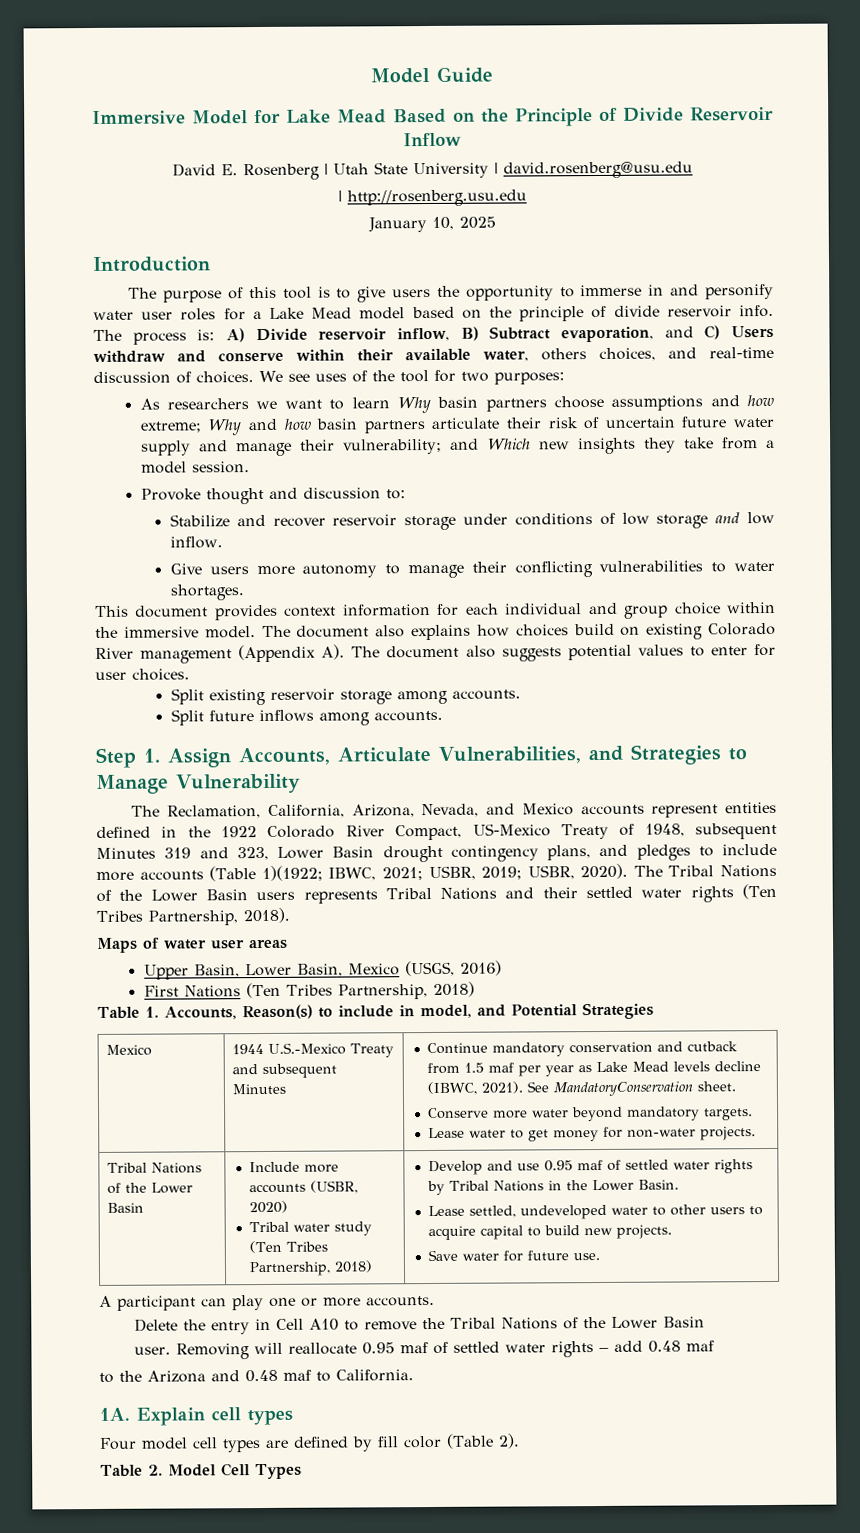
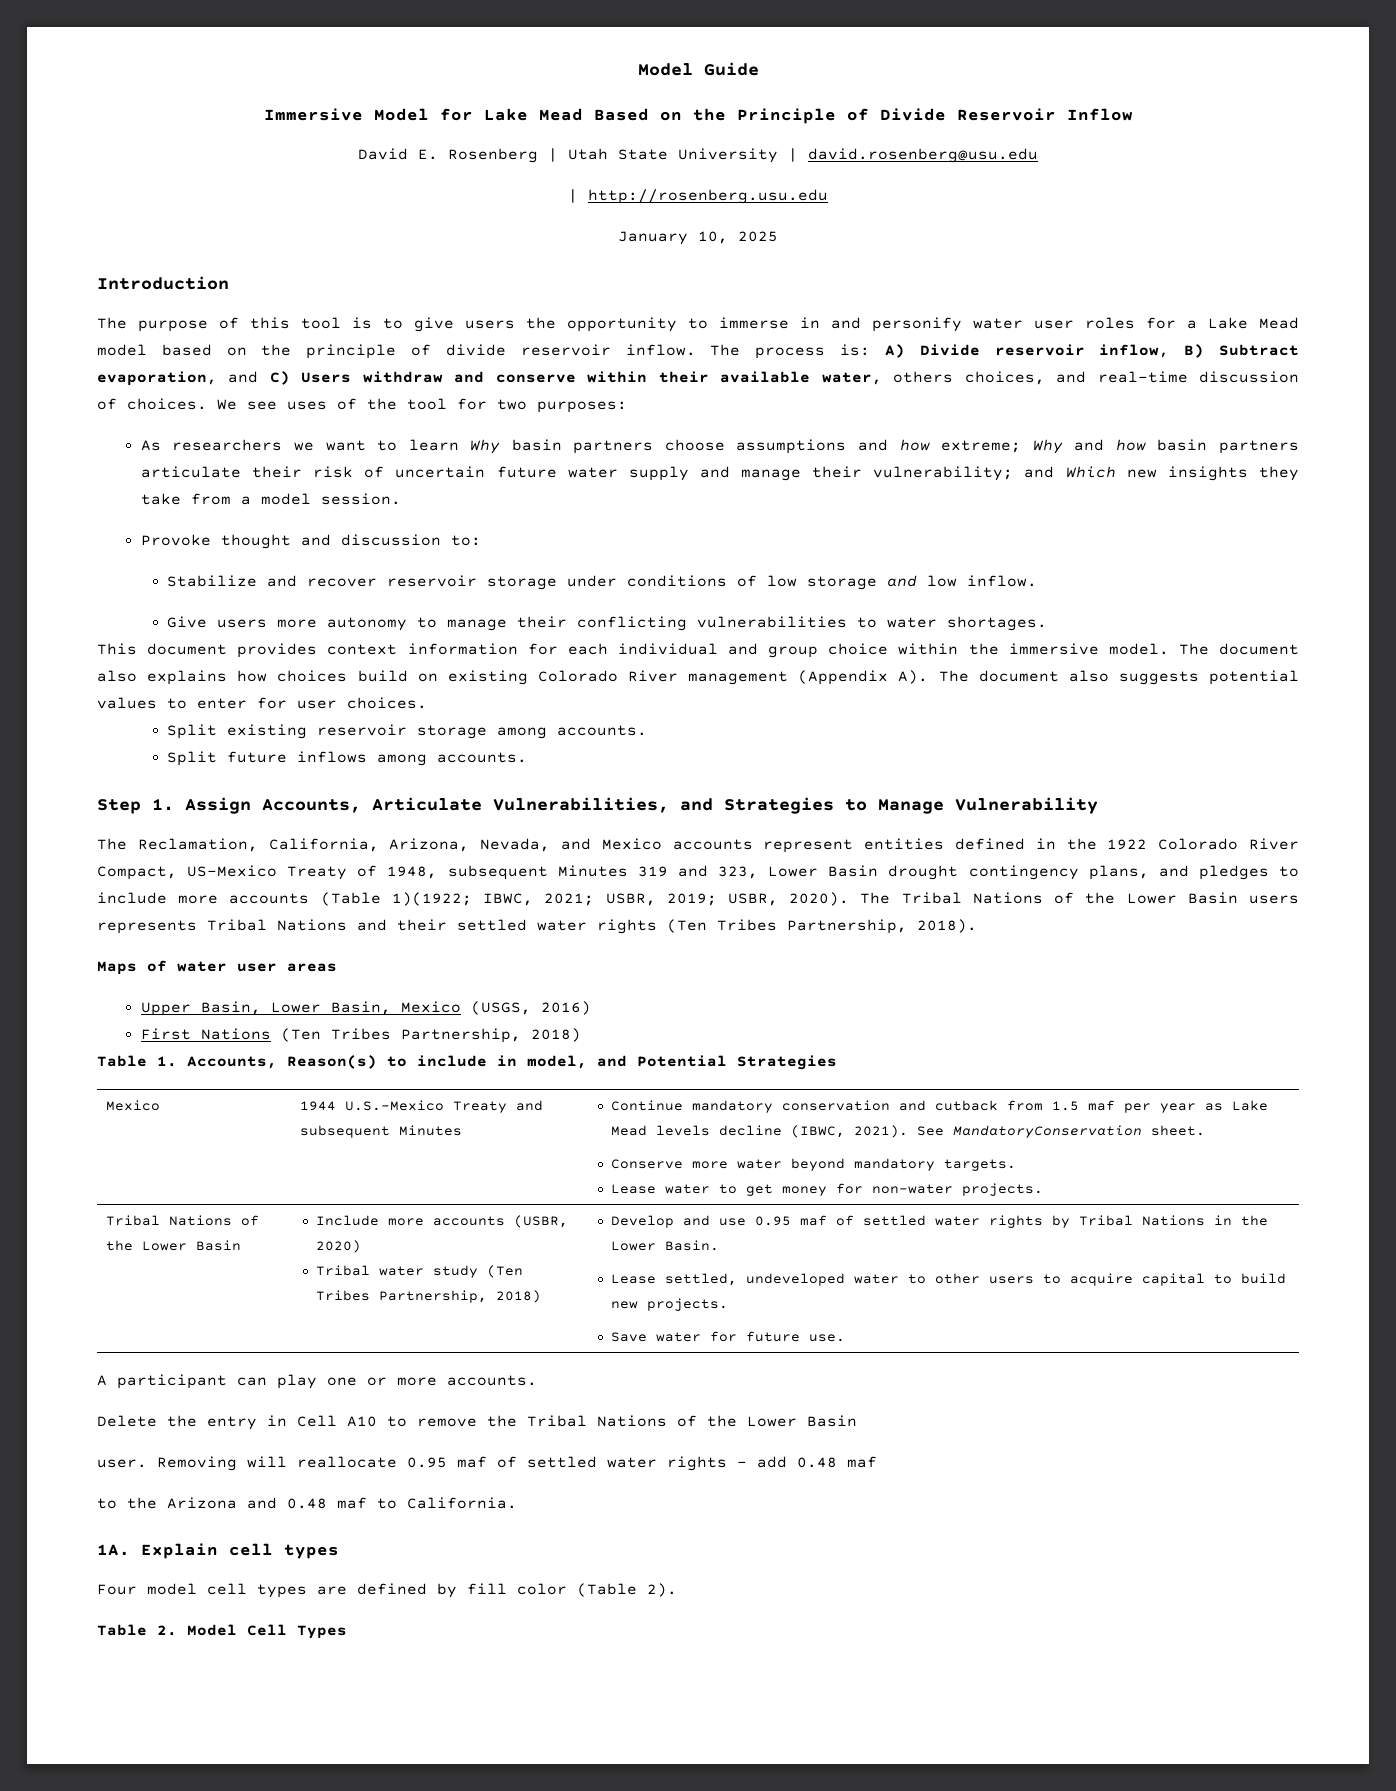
[739,304,774,318] info. -> [625,344,696,356] inflow.

